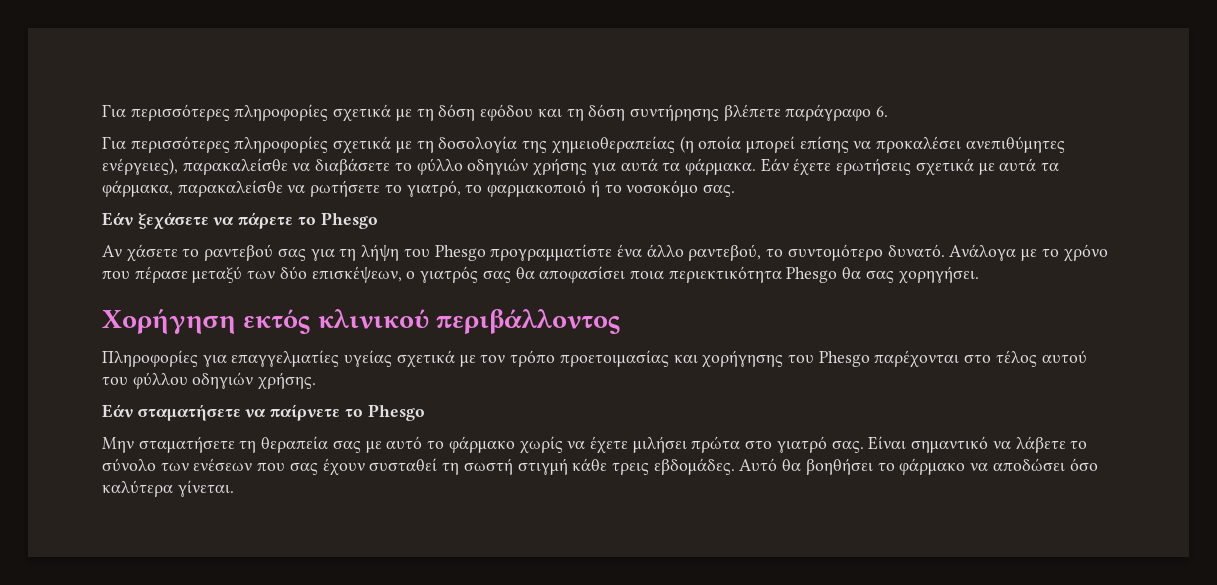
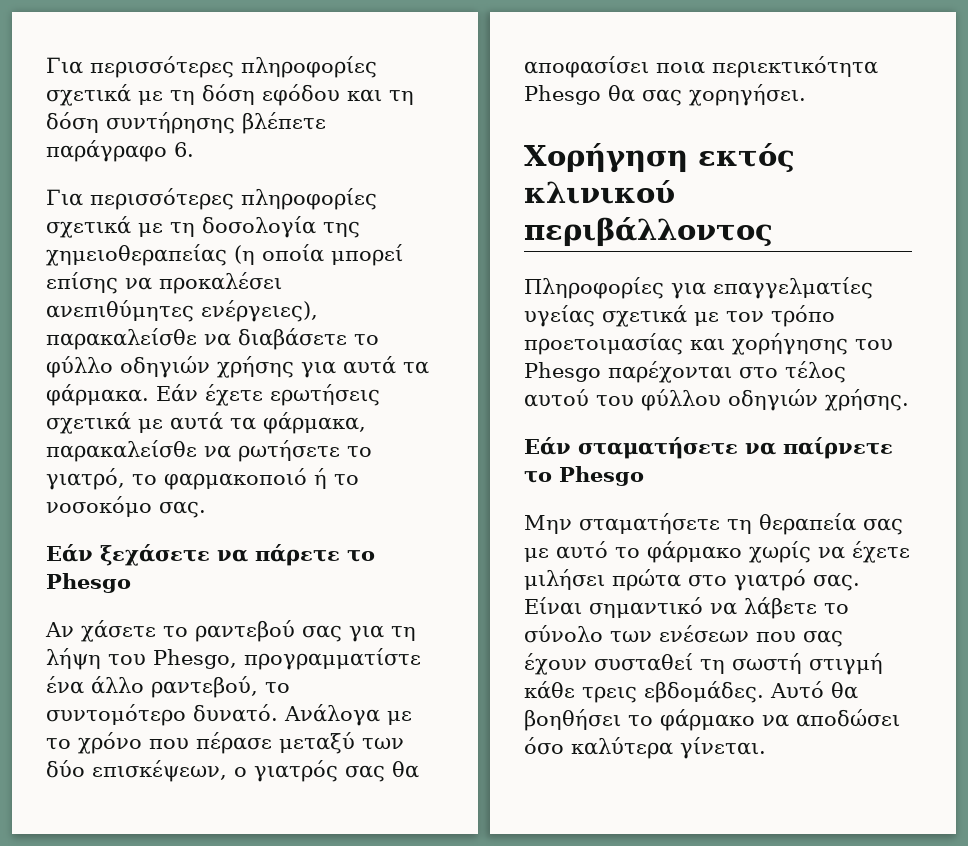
[434,245,486,261] Phesgo -> [153,649,237,669] Phesgo,

